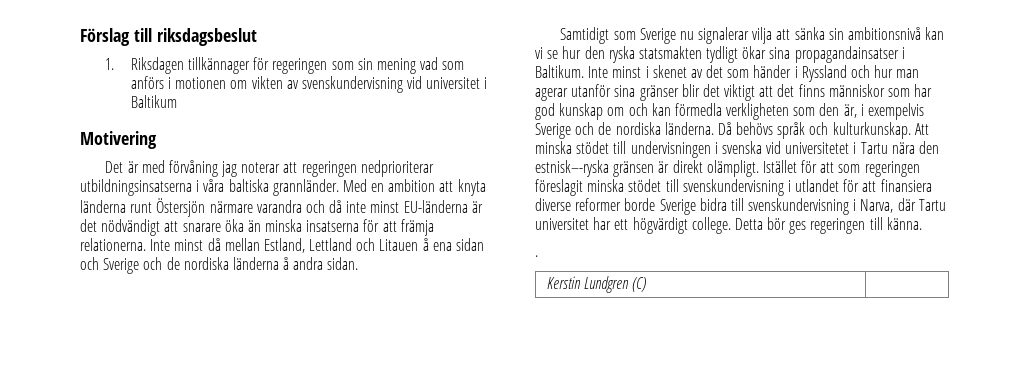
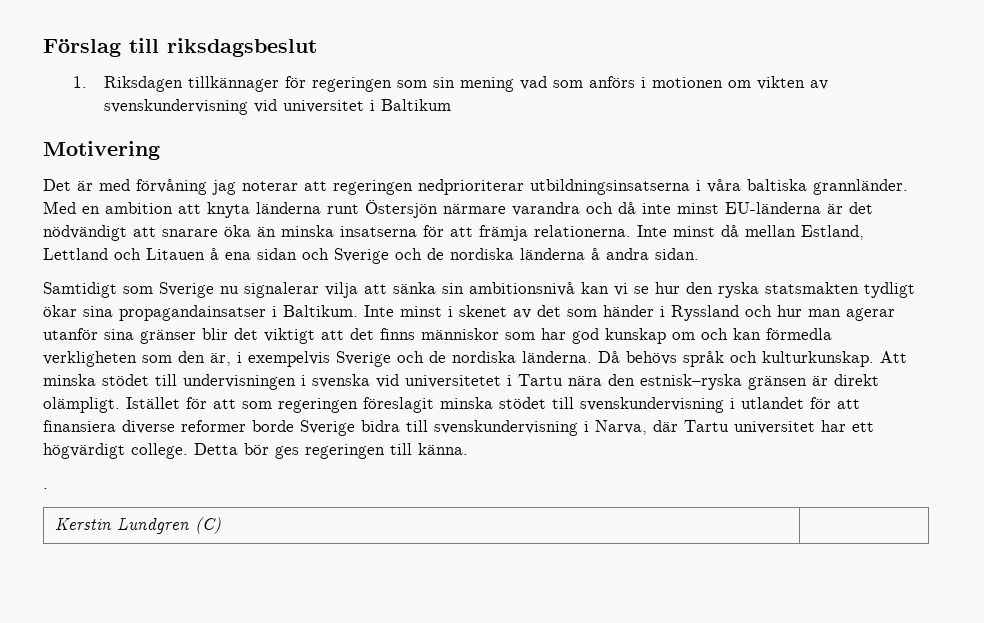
[535,160,609,177] estnisk–-ryska -> [640,374,742,390] estnisk–ryska

